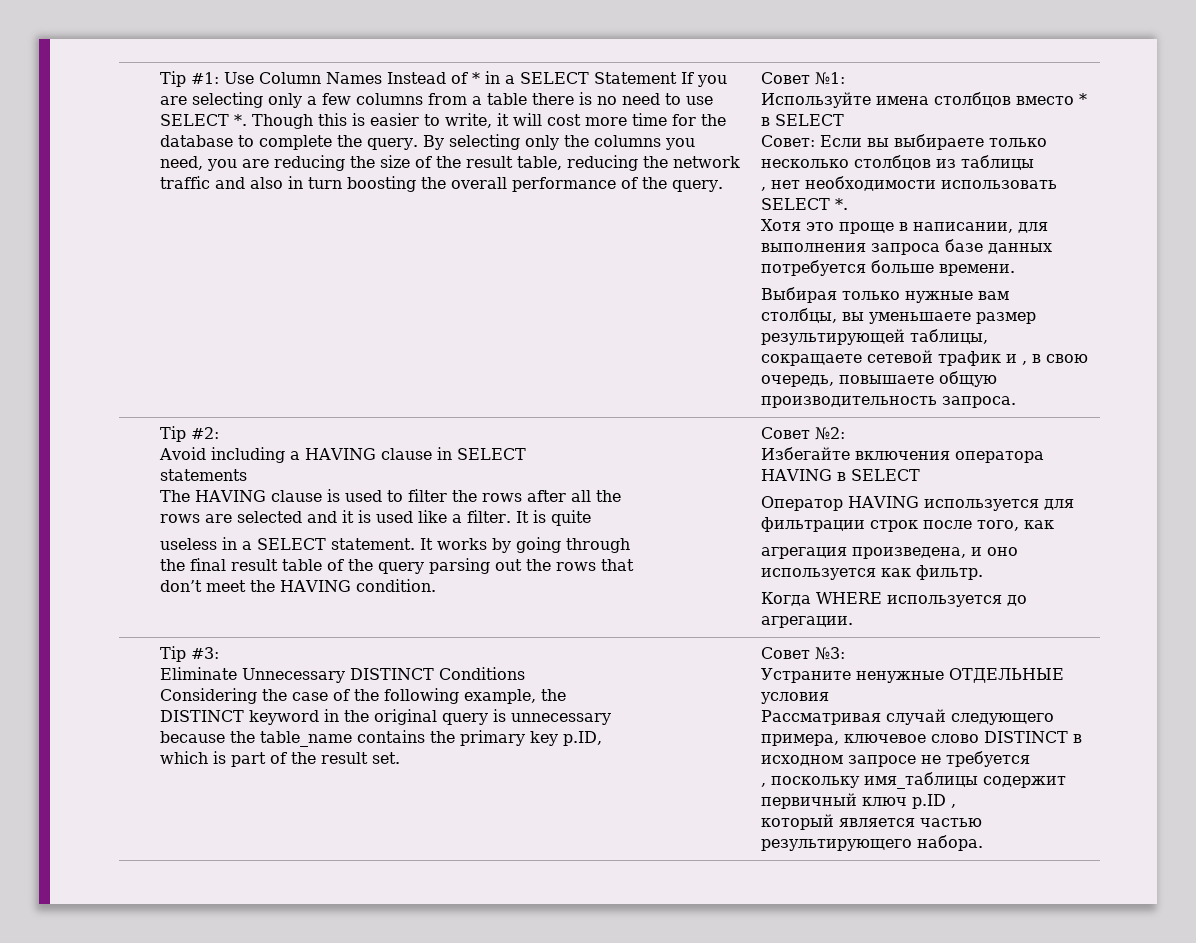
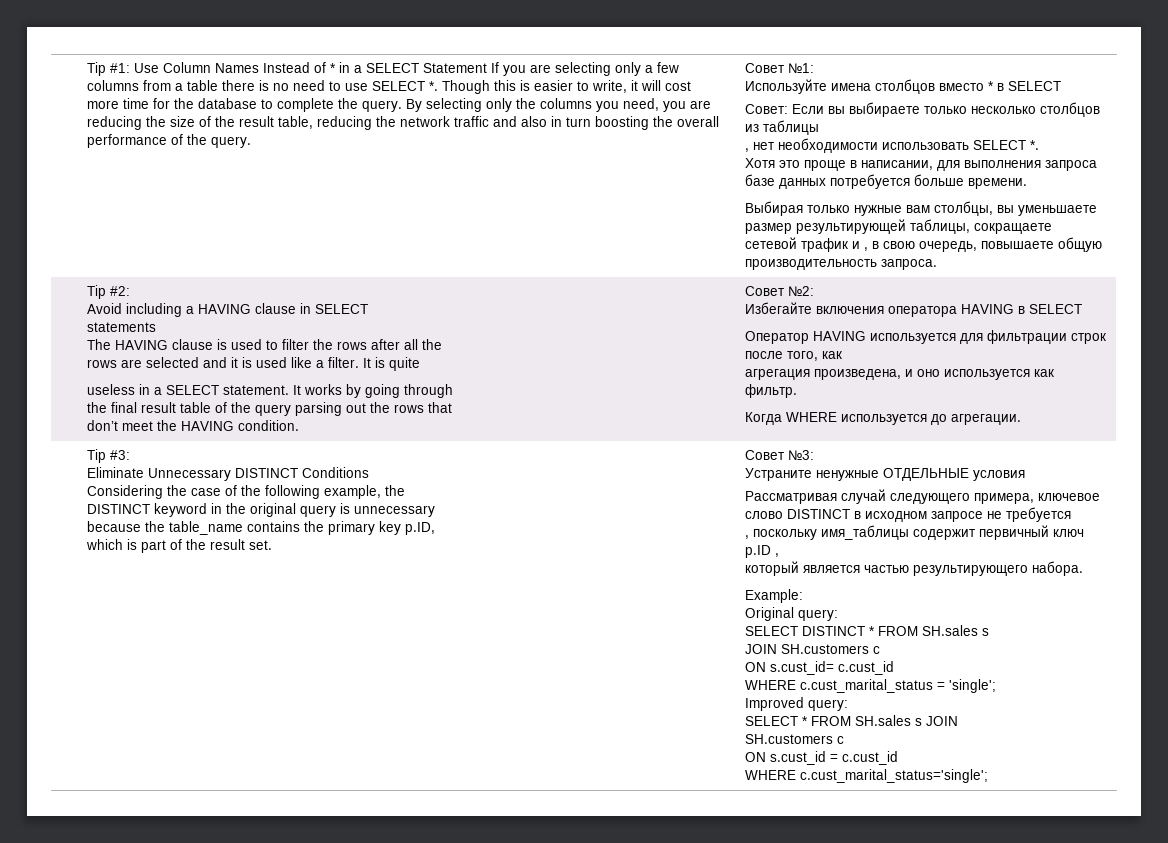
(983, 843) none -> [744,589,803,603] [744,607,838,621] [744,625,989,636] [744,644,880,654] [744,661,894,675] [744,679,996,693] [744,697,848,711] [744,715,958,726] [744,734,844,744] [744,751,898,765] [744,769,988,783] // Example: // Original query: // SELECT DISTINCT * FROM SH.sales s // JOIN SH.customers c // ON s.cust_id= c.cust_id // WHERE c.cust_marital_status = 'single'; // Improved query: // SELECT * FROM SH.sales s JOIN // SH.customers c // ON s.cust_id = c.cust_id // WHERE c.cust_marital_status='single';

